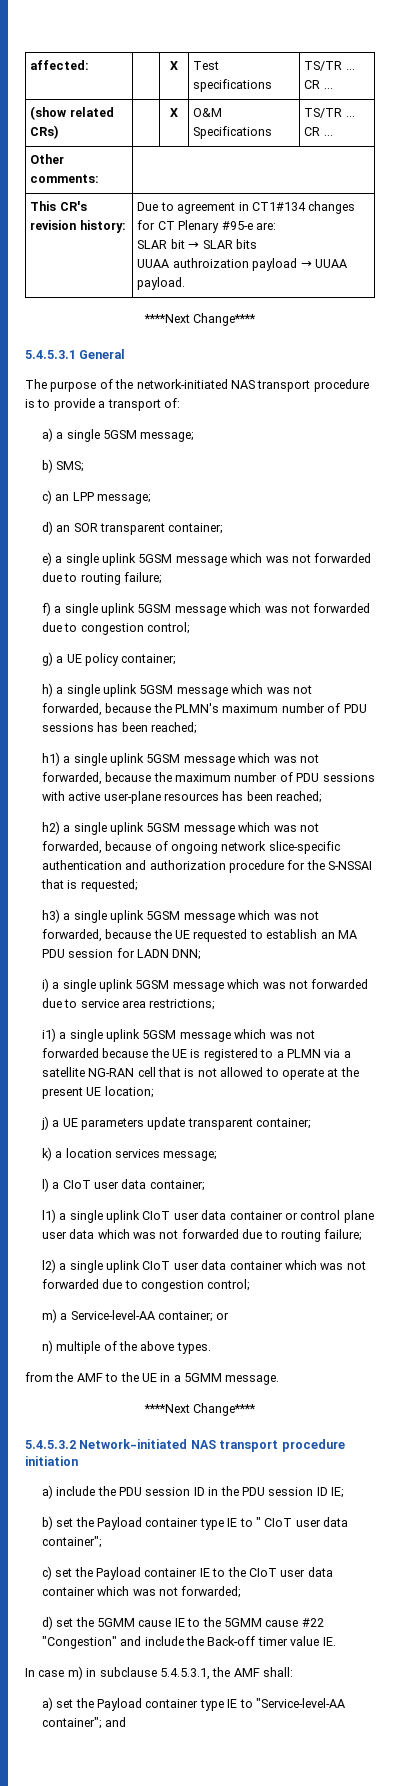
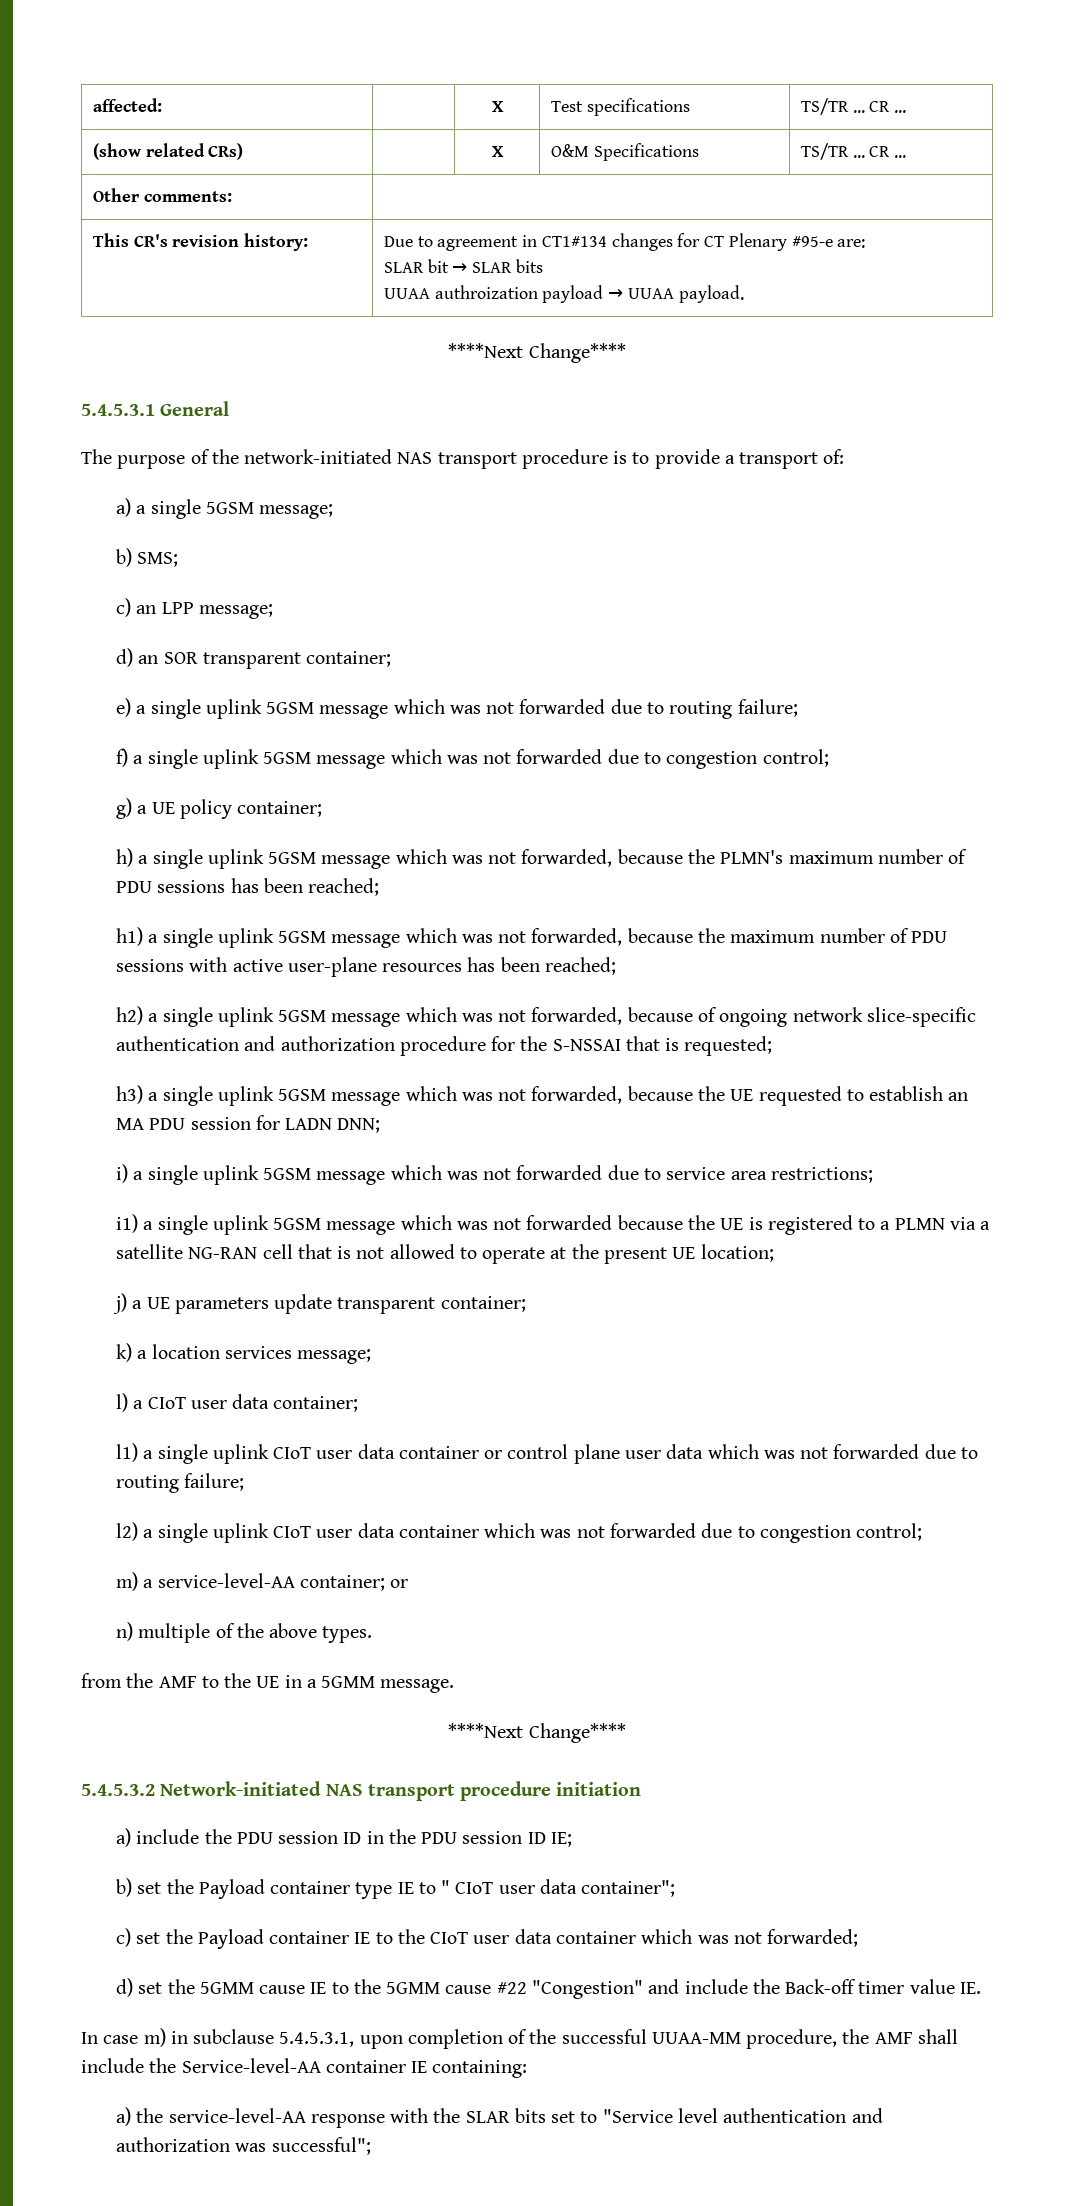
[70,1310,155,1320] Service-level-AA -> [157,1573,295,1588] service-level-AA
[212,1667,293,1677] [41,1697,345,1711] [41,1717,127,1729] the AMF shall: // a) set the Payload container type IE to "Service-level-AA container"; and -> [359,2029,958,2049] [81,2058,528,2078] [116,2107,883,2128] [116,2137,371,2155] upon completion of the successful UUAA-MM procedure, the AMF shall include the Service-level-AA container IE containing: // a) the service-level-AA response with the SLAR bits set to "Service level authentication and authorization was successful";

